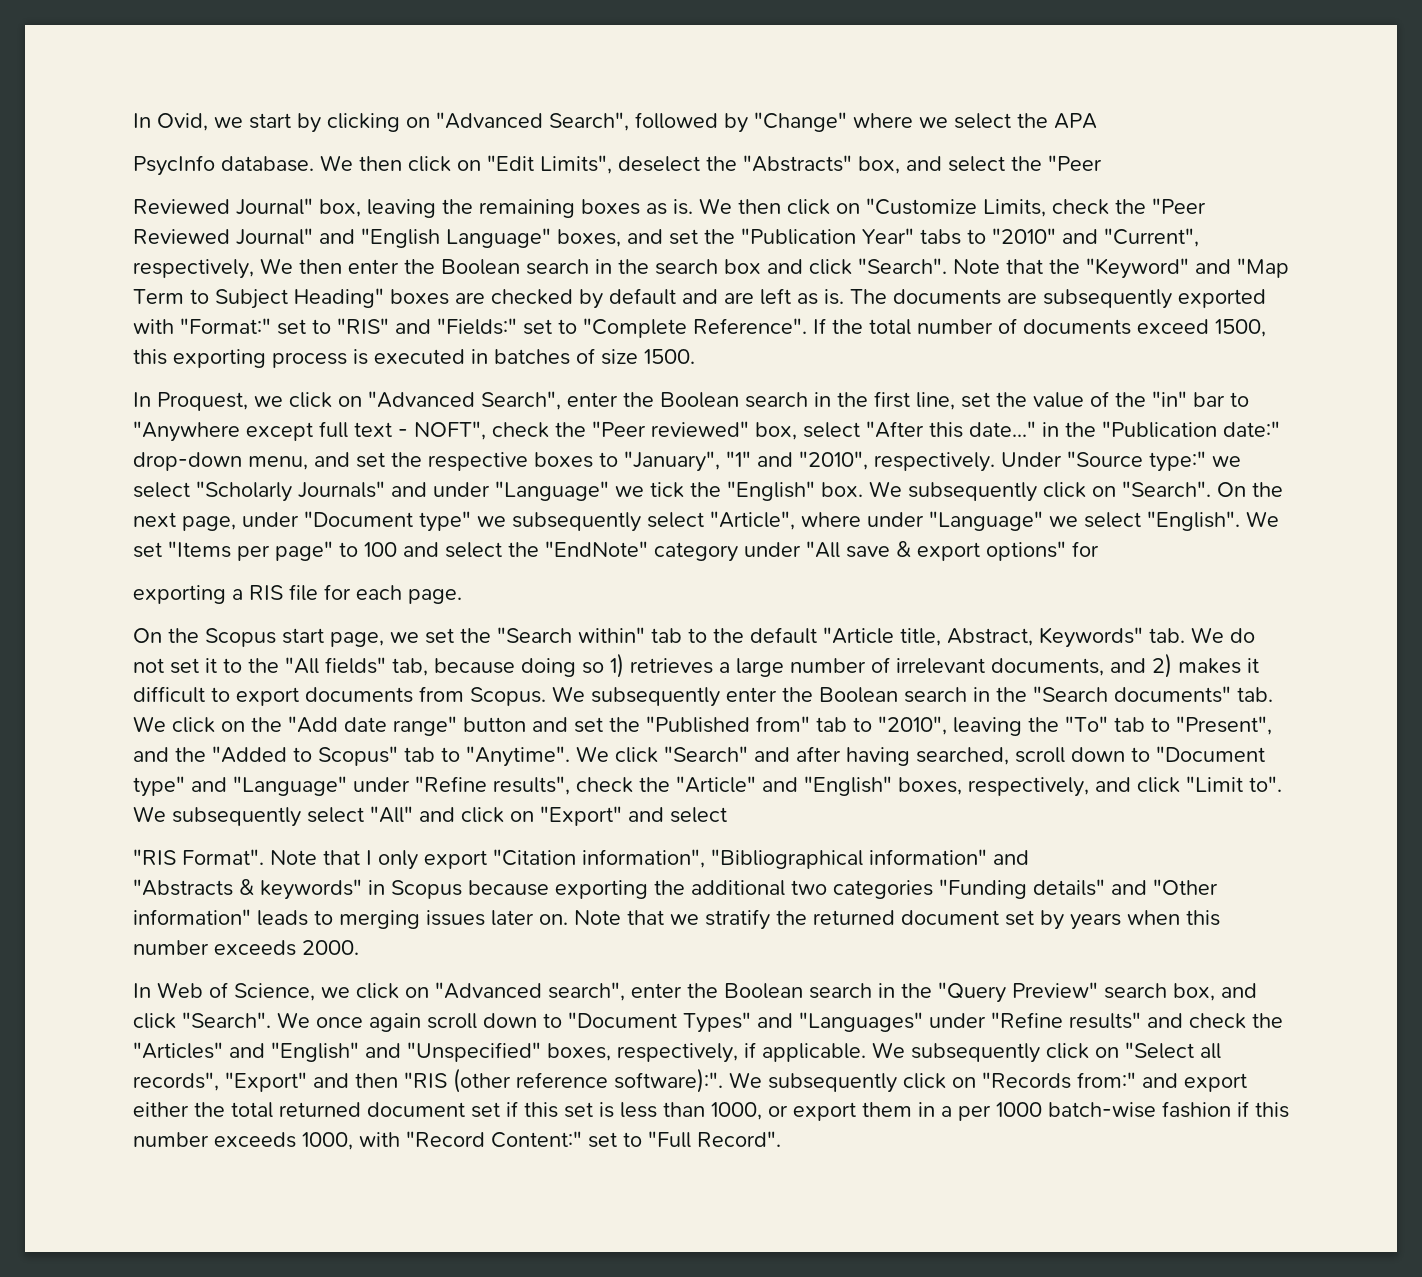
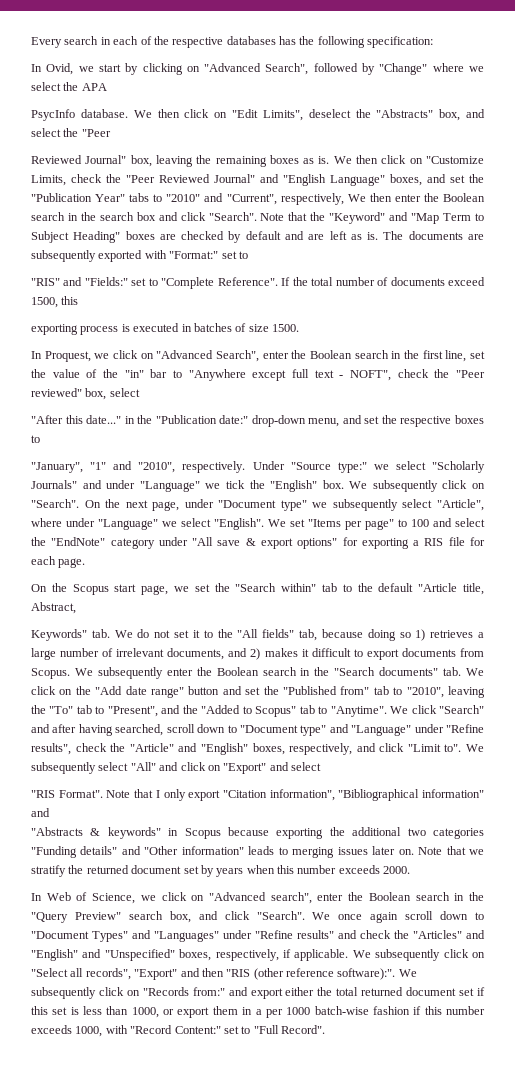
(133, 120) none -> [31,36,434,48] Every search in each of the respective databases has the following specification: //
(331, 326) none -> (248, 255) //
(167, 357) none -> (79, 300) //
(860, 430) none -> (140, 392) //
(618, 459) none -> (40, 439) //
(1099, 549) // -> (358, 541) none
(1033, 637) none -> (76, 608) //

